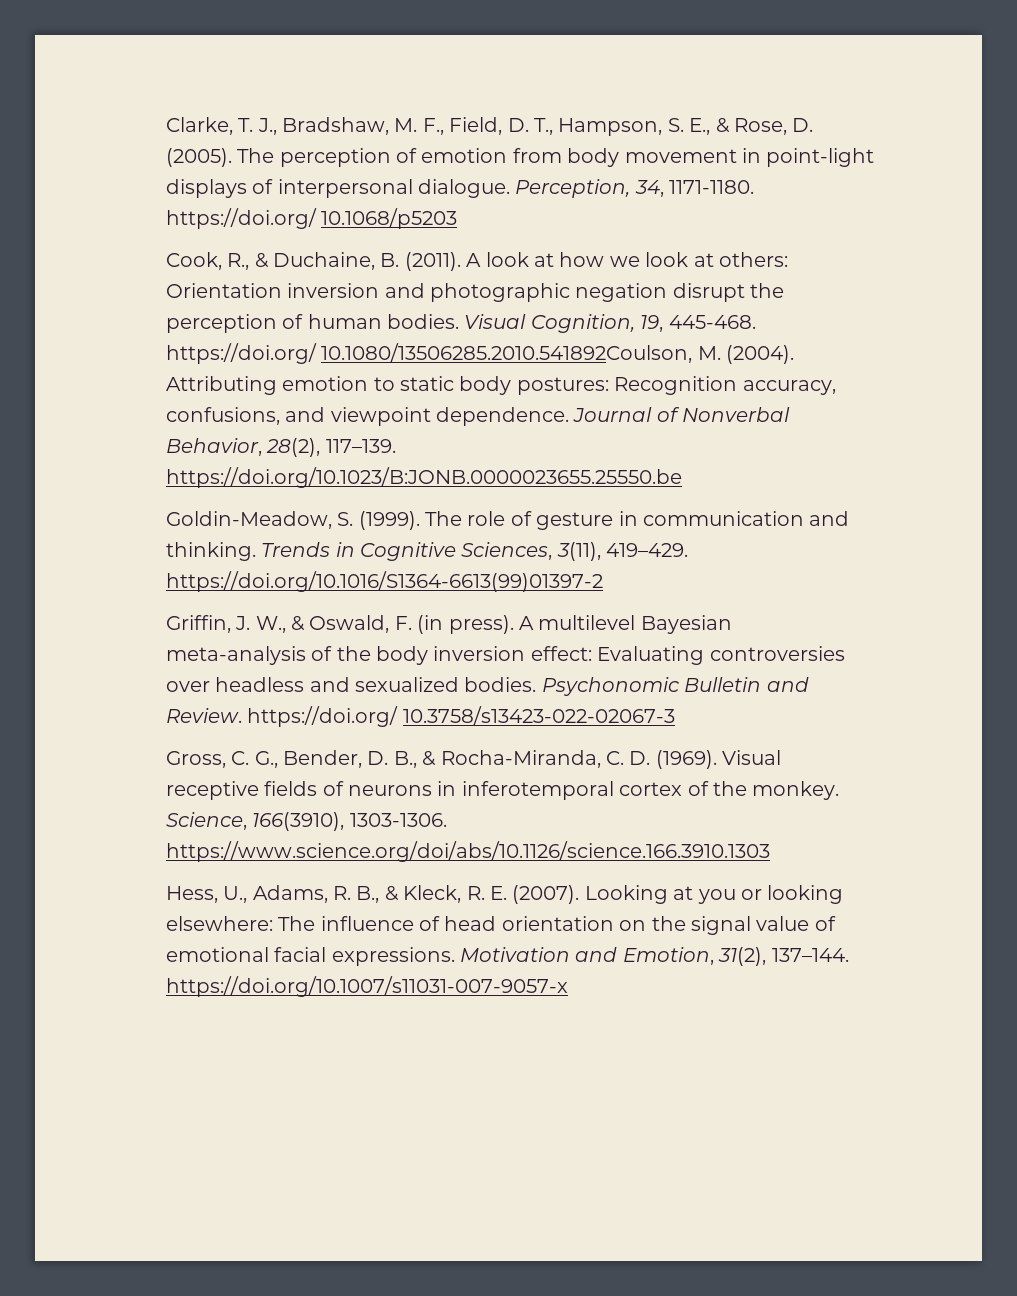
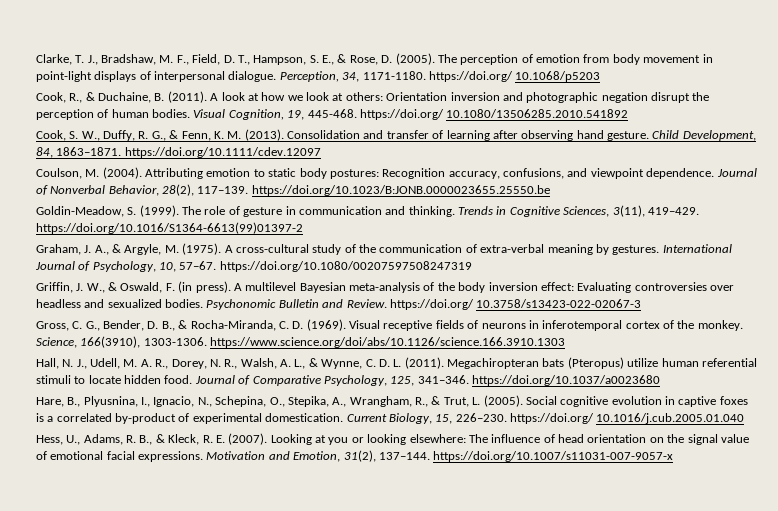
[321,343,693,363] 10.1080/13506285.2010.541892Coulson, -> [446,109,629,118] [35,129,756,141] [35,147,321,158] [35,168,82,179] 10.1080/13506285.2010.541892 // Cook, S. W., Duffy, R. G., & Fenn, K. M. (2013). Consolidation and transfer of learning after observing hand gesture. Child Development, 84, 1863–1871. https://doi.org/10.1111/cdev.12097 // Coulson,
(603, 581) none -> [35,243,732,255] [34,261,472,272] // Graham, J. A., & Argyle, M. (1975). A cross-cultural study of the communication of extra-verbal meaning by gestures. International Journal of Psychology, 10, 57–67. https://doi.org/10.1080/00207597508247319
(770, 851) none -> [35,357,757,369] [35,375,661,386] [35,395,748,407] [35,413,745,424] // Hall, N. J., Udell, M. A. R., Dorey, N. R., Walsh, A. L., & Wynne, C. D. L. (2011). Megachiropteran bats (Pteropus) utilize human referential stimuli to locate hidden food. Journal of Comparative Psychology, 125, 341–346. https://doi.org/10.1037/a0023680 // Hare, B., Plyusnina, I., Ignacio, N., Schepina, O., Stepika, A., Wrangham, R., & Trut, L. (2005). Social cognitive evolution in captive foxes is a correlated by-product of experimental domestication. Current Biology, 15, 226–230. https://doi.org/ 10.1016/j.cub.2005.01.040

